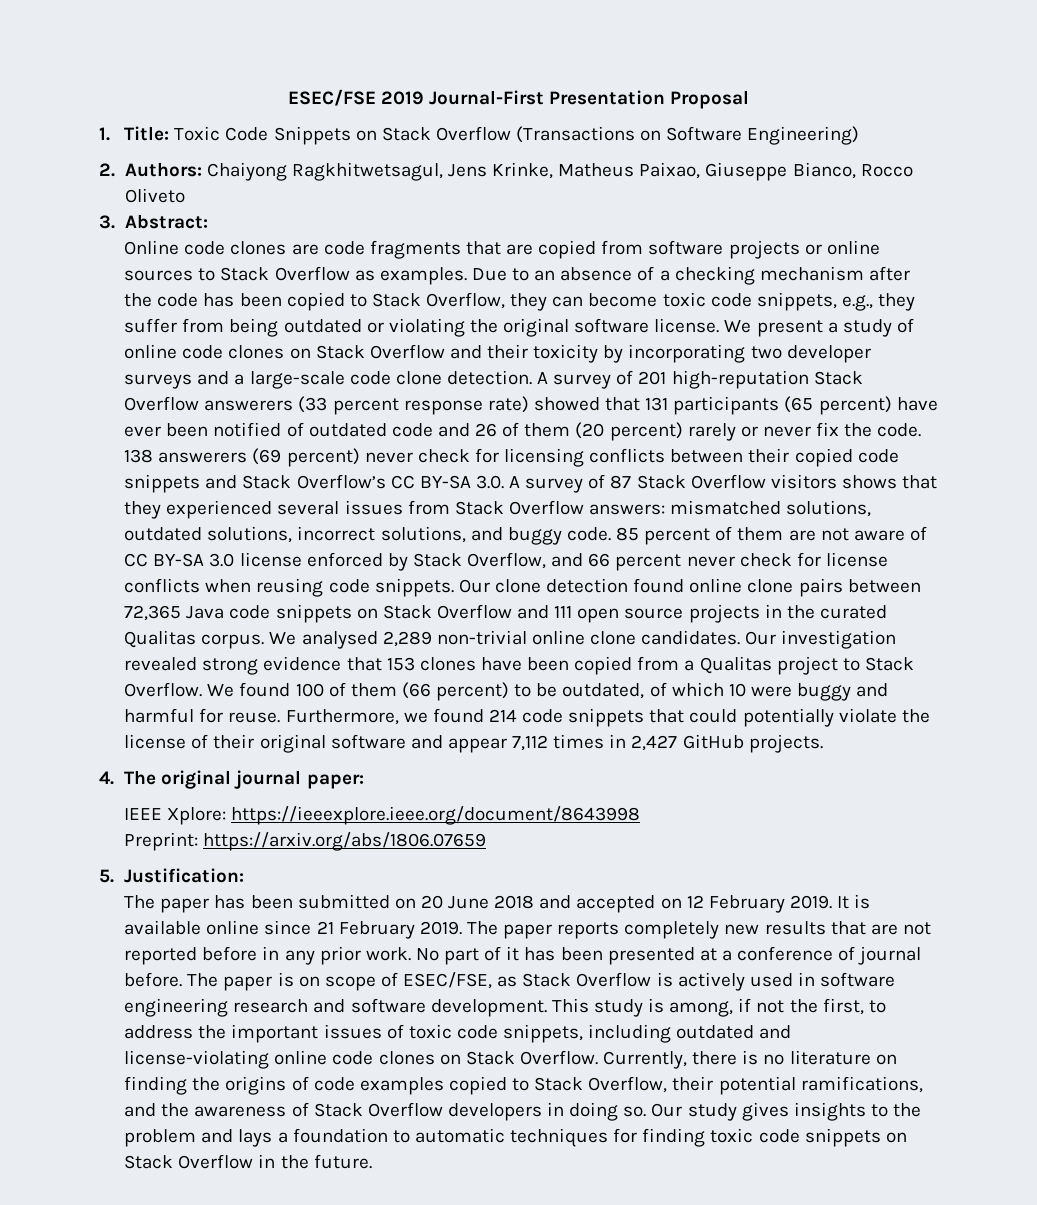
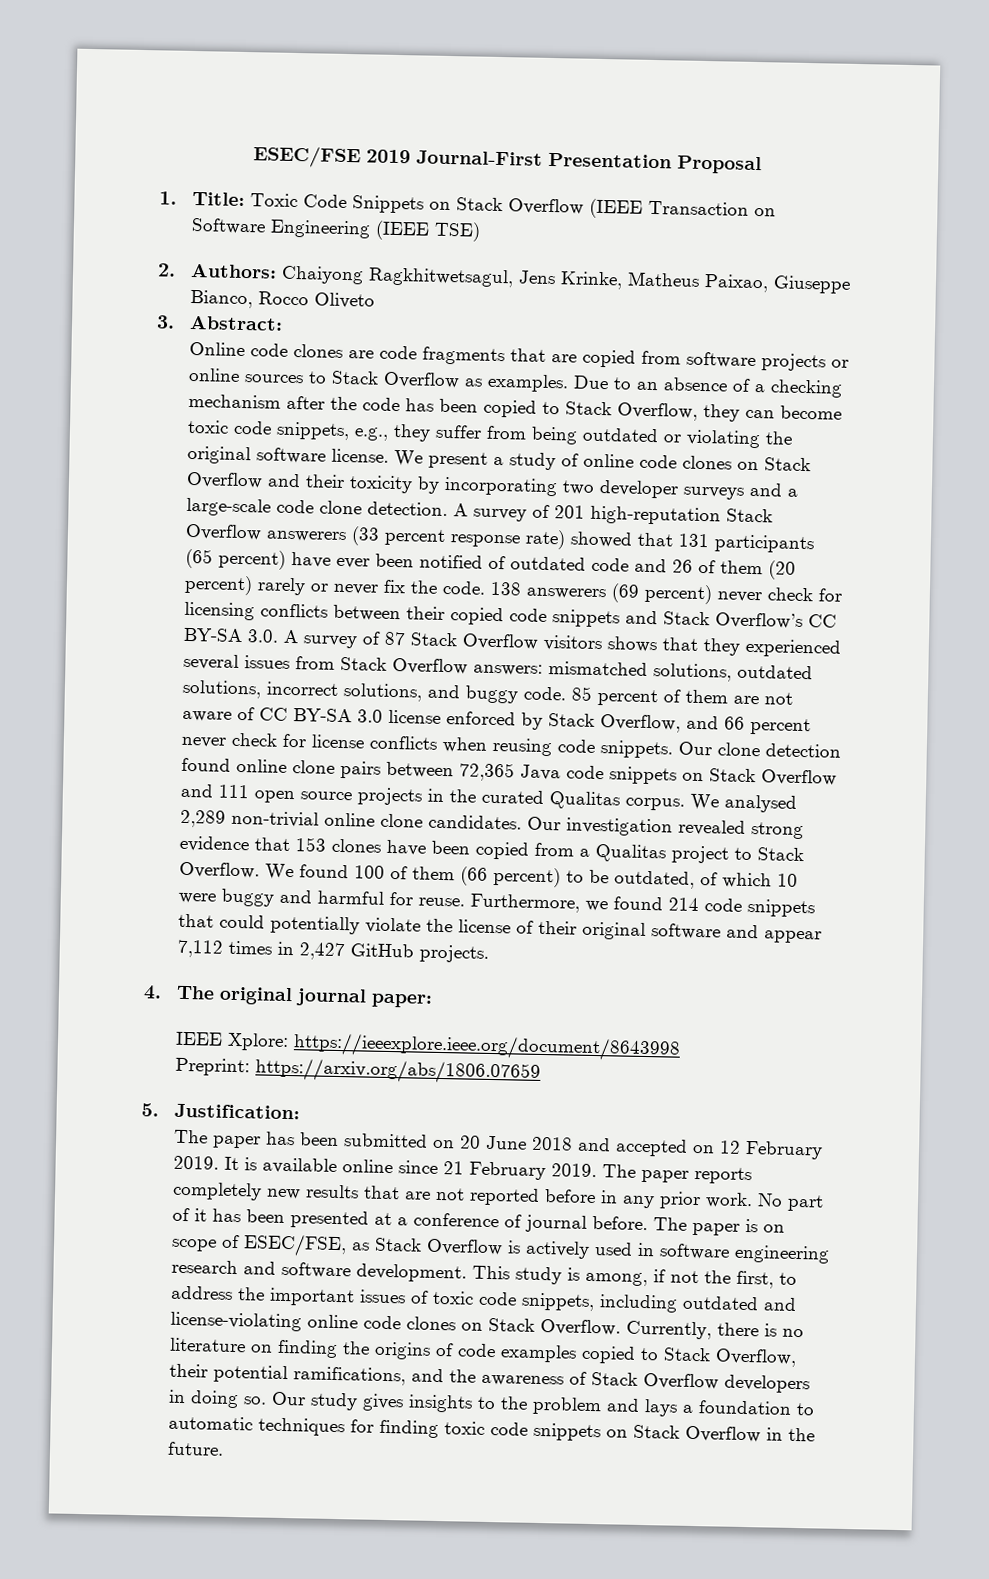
[516,126,860,145] (Transactions on Software Engineering) -> [589,198,777,219] [191,217,482,242] (IEEE Transaction on Software Engineering (IEEE TSE)

